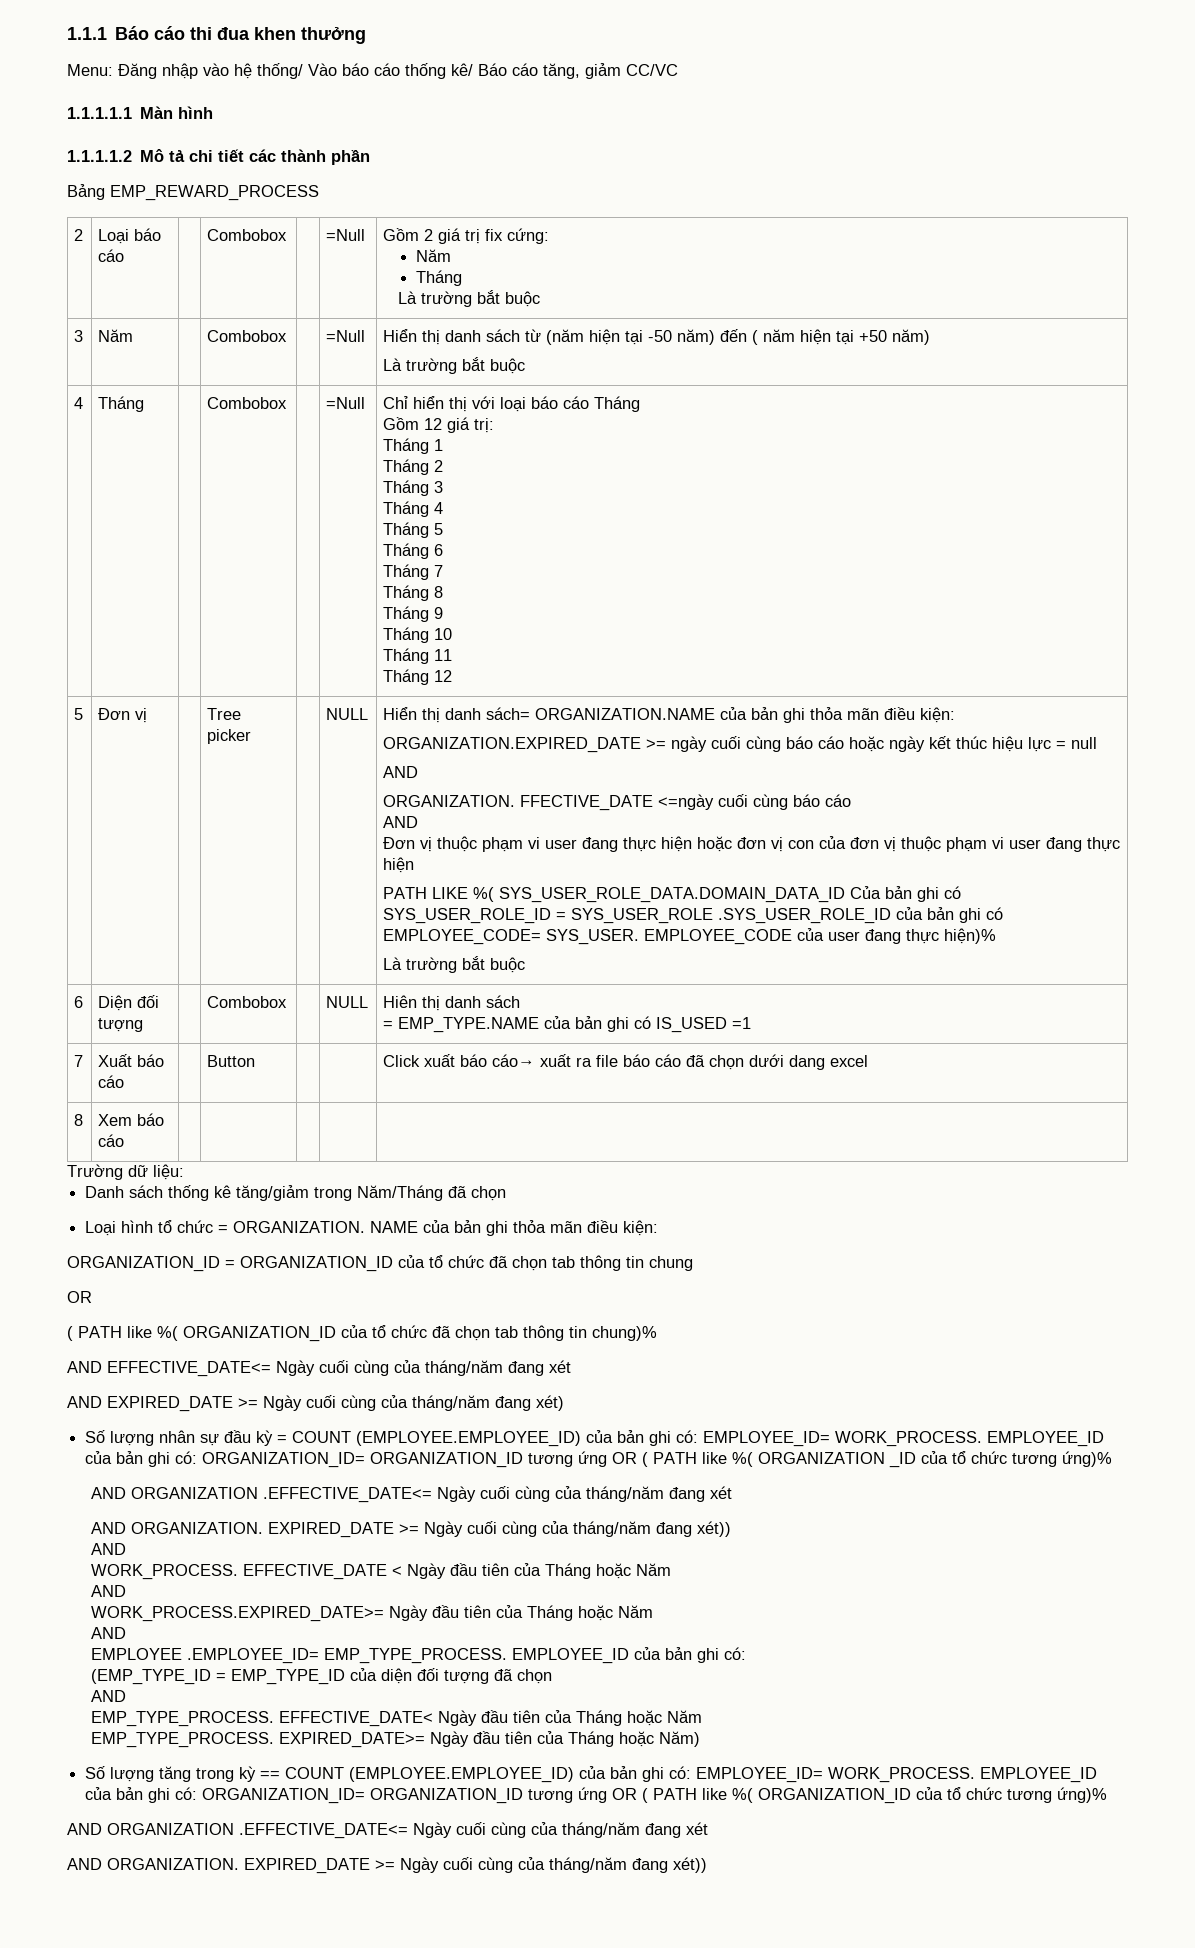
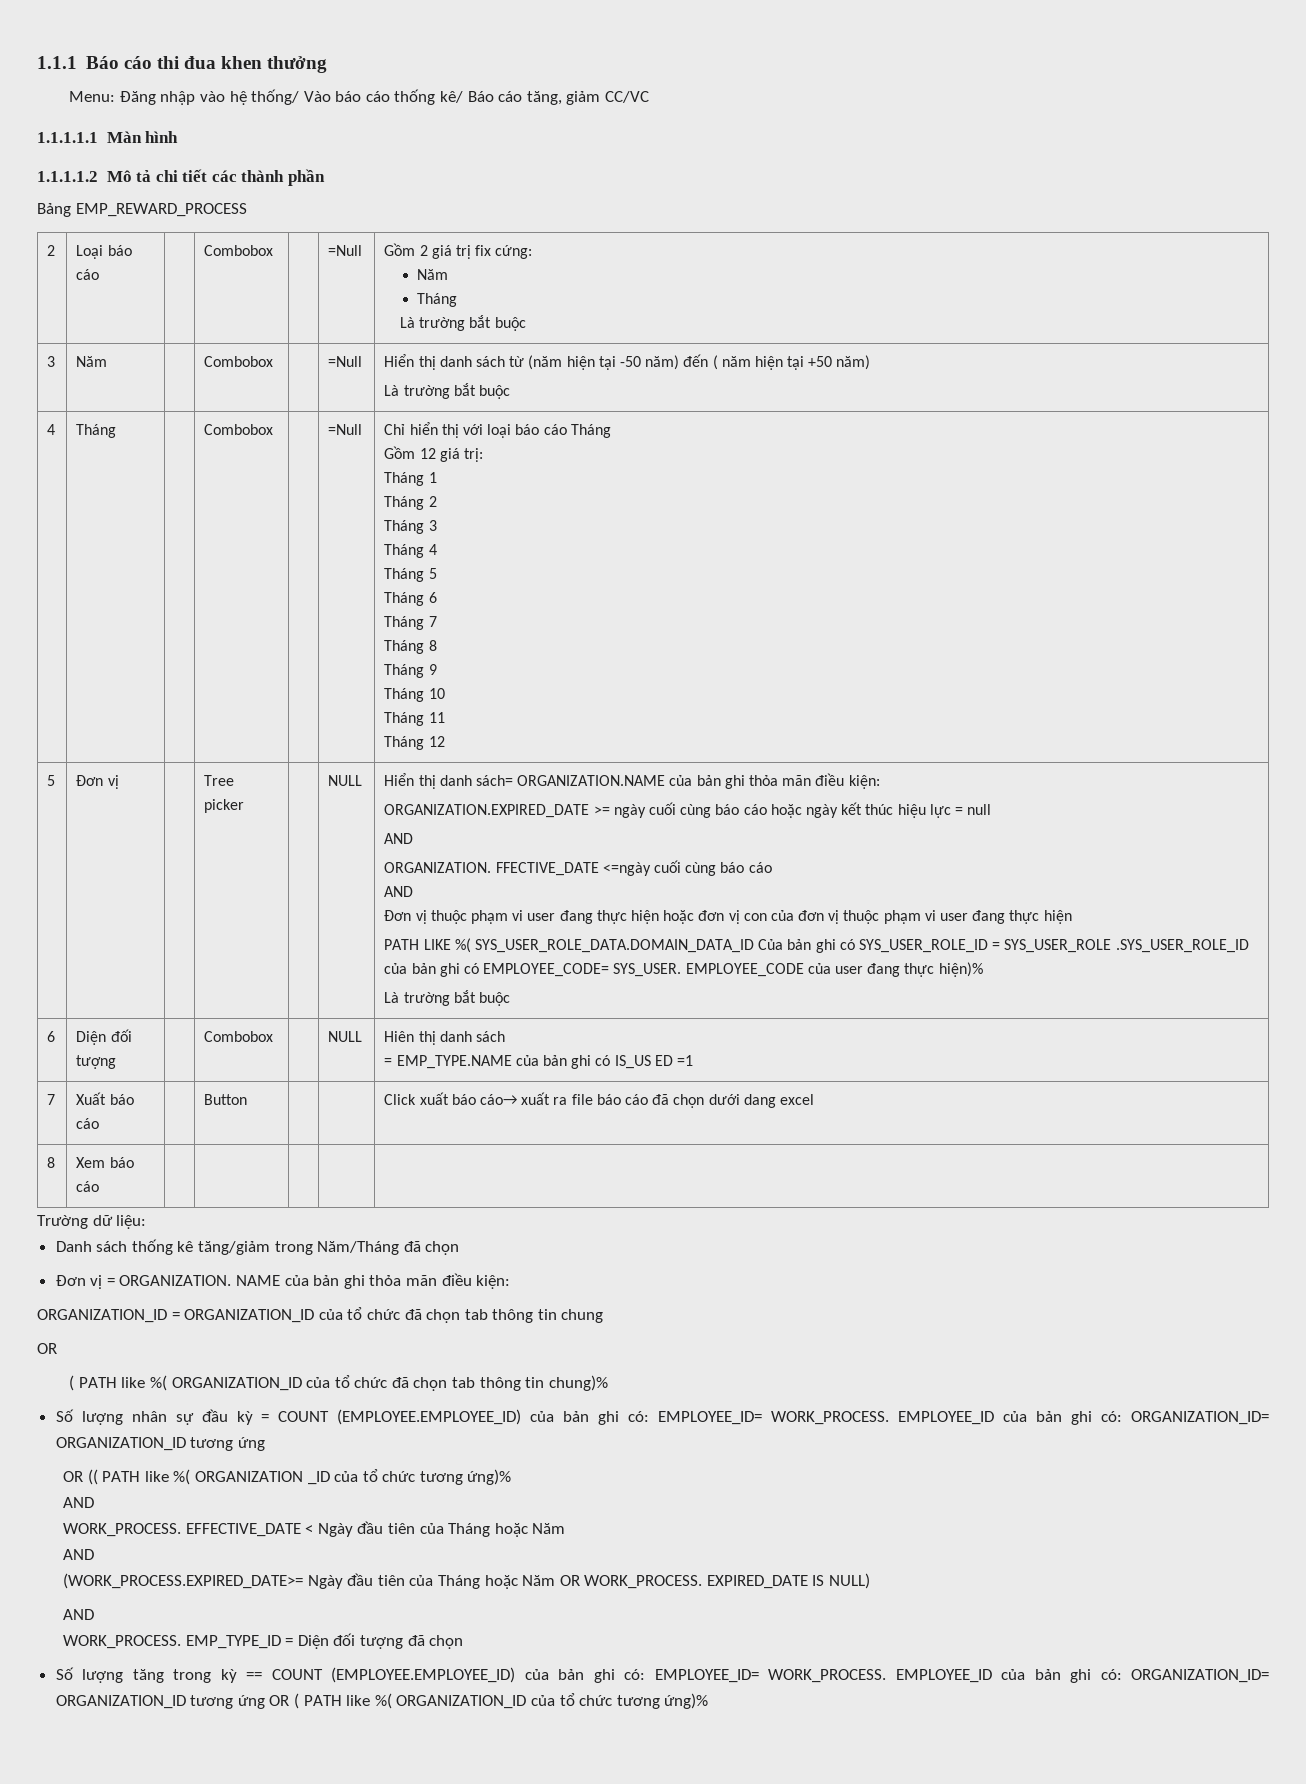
[656,1017,728,1033] IS_USED -> [614,1055,673,1069] IS_US ED
[85,1220,214,1236] Loại hình tổ chức -> [55,1275,103,1289] Đơn vị
[67,1360,571,1377] [67,1395,564,1412] // AND EFFECTIVE_DATE<= Ngày cuối cùng của tháng/năm đang xét // AND EXPIRED_DATE >= Ngày cuối cùng của tháng/năm đang xét) -> (608, 1383) none
[612,1452,649,1467] OR ( -> [62,1469,98,1485] // OR ((
[90,1486,732,1503] [90,1521,731,1538] // AND ORGANIZATION .EFFECTIVE_DATE<= Ngày cuối cùng của tháng/năm đang xét // AND ORGANIZATION. EXPIRED_DATE >= Ngày cuối cùng của tháng/năm đang xét)) -> (512, 1477) none
[90,1605,653,1622] [90,1627,126,1639] [90,1647,746,1664] [90,1668,552,1685] [90,1690,126,1702] [90,1710,702,1727] [90,1731,700,1748] WORK_PROCESS.EXPIRED_DATE>= Ngày đầu tiên của Tháng hoặc Năm // AND // EMPLOYEE .EMPLOYEE_ID= EMP_TYPE_PROCESS. EMPLOYEE_ID của bản ghi có: // (EMP_TYPE_ID = EMP_TYPE_ID của diện đối tượng đã chọn // AND // EMP_TYPE_PROCESS. EFFECTIVE_DATE< Ngày đầu tiên của Tháng hoặc Năm // EMP_TYPE_PROCESS. EXPIRED_DATE>= Ngày đầu tiên của Tháng hoặc Năm) -> [62,1573,871,1589] [62,1609,94,1620] [62,1633,464,1649] (WORK_PROCESS.EXPIRED_DATE>= Ngày đầu tiên của Tháng hoặc Năm OR WORK_PROCESS. EXPIRED_DATE IS NULL) // AND // WORK_PROCESS. EMP_TYPE_ID = Diện đối tượng đã chọn
[67,1822,708,1839] [67,1857,707,1874] // AND ORGANIZATION .EFFECTIVE_DATE<= Ngày cuối cùng của tháng/năm đang xét // AND ORGANIZATION. EXPIRED_DATE >= Ngày cuối cùng của tháng/năm đang xét)) -> (709, 1701) none

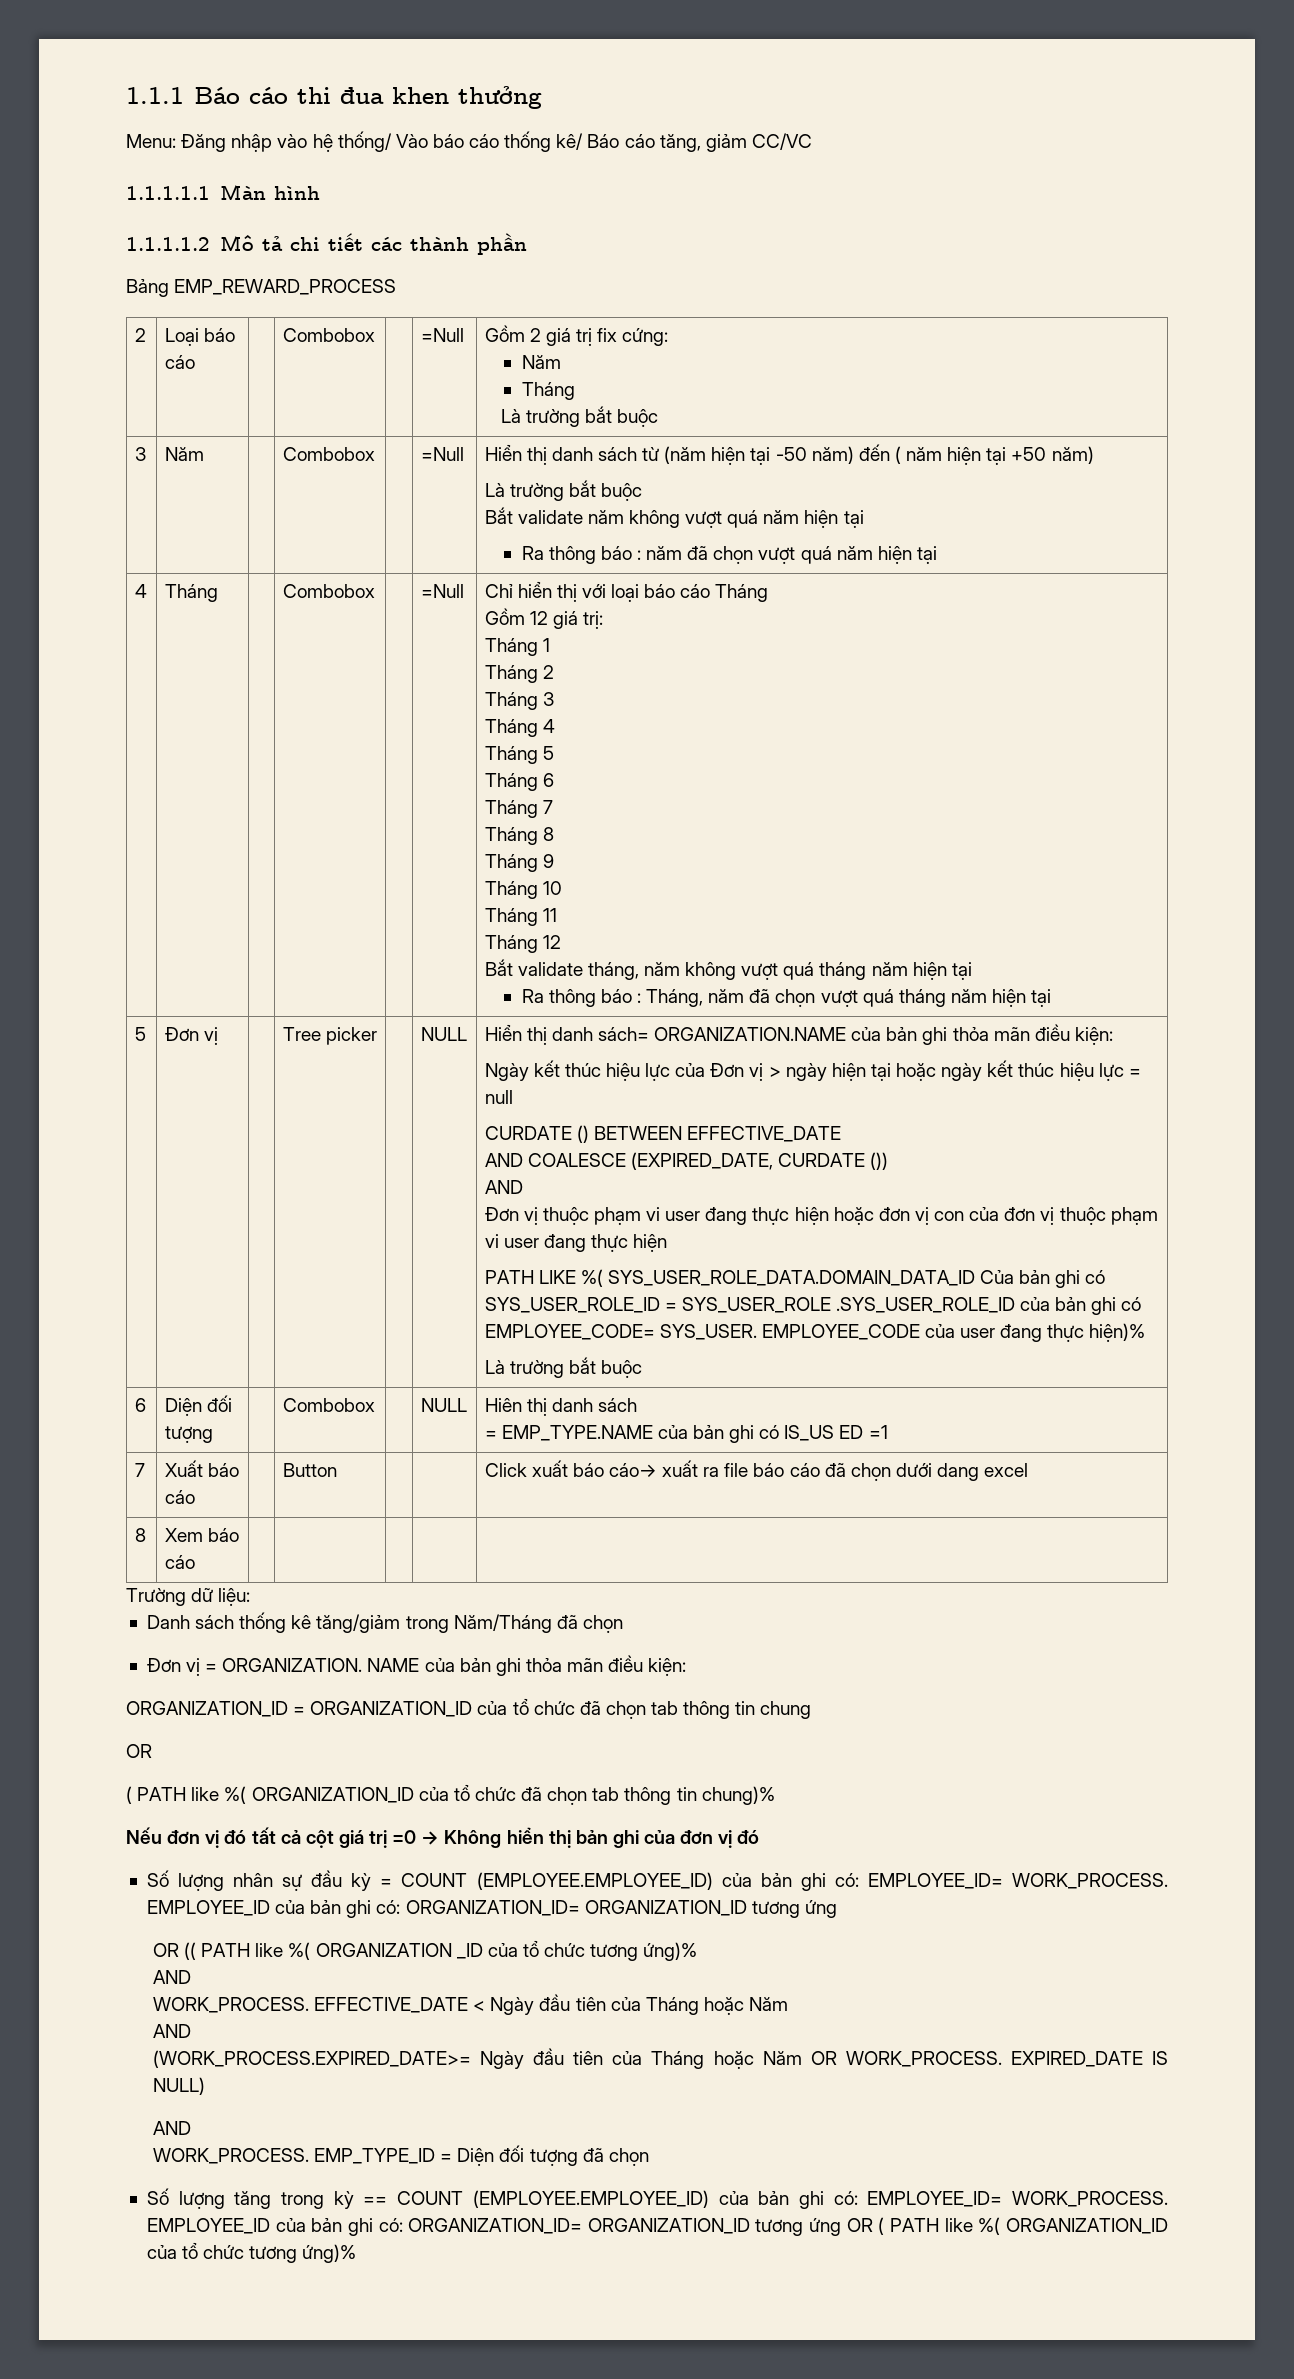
(511, 392) none -> [484,507,864,528] [521,546,937,564] // Bắt validate năm không vượt quá năm hiện tại // Ra thông báo : năm đã chọn vượt quá năm hiện tại
(445, 741) none -> [484,959,972,980] [521,989,1052,1007] // Bắt validate tháng, năm không vượt quá tháng năm hiện tại // Ra thông báo : Tháng, năm đã chọn vượt quá tháng năm hiện tại
[384,802,767,818] ORGANIZATION.EXPIRED_DATE >= ngày cuối cùng báo cáo -> [484,1060,891,1081] Ngày kết thúc hiệu lực của Đơn vị > ngày hiện tại
[384,833,414,844] [384,860,772,876] AND // ORGANIZATION. FFECTIVE_DATE <=ngày cuối cùng báo cáo -> [484,1125,841,1143] [484,1152,889,1170] CURDATE () BETWEEN EFFECTIVE_DATE // AND COALESCE (EXPIRED_DATE, CURDATE ())
(608, 1383) none -> [126,1827,760,1848] // Nếu đơn vị đó tất cả cột giá trị =0 → Không hiển thị bản ghi của đơn vị đó

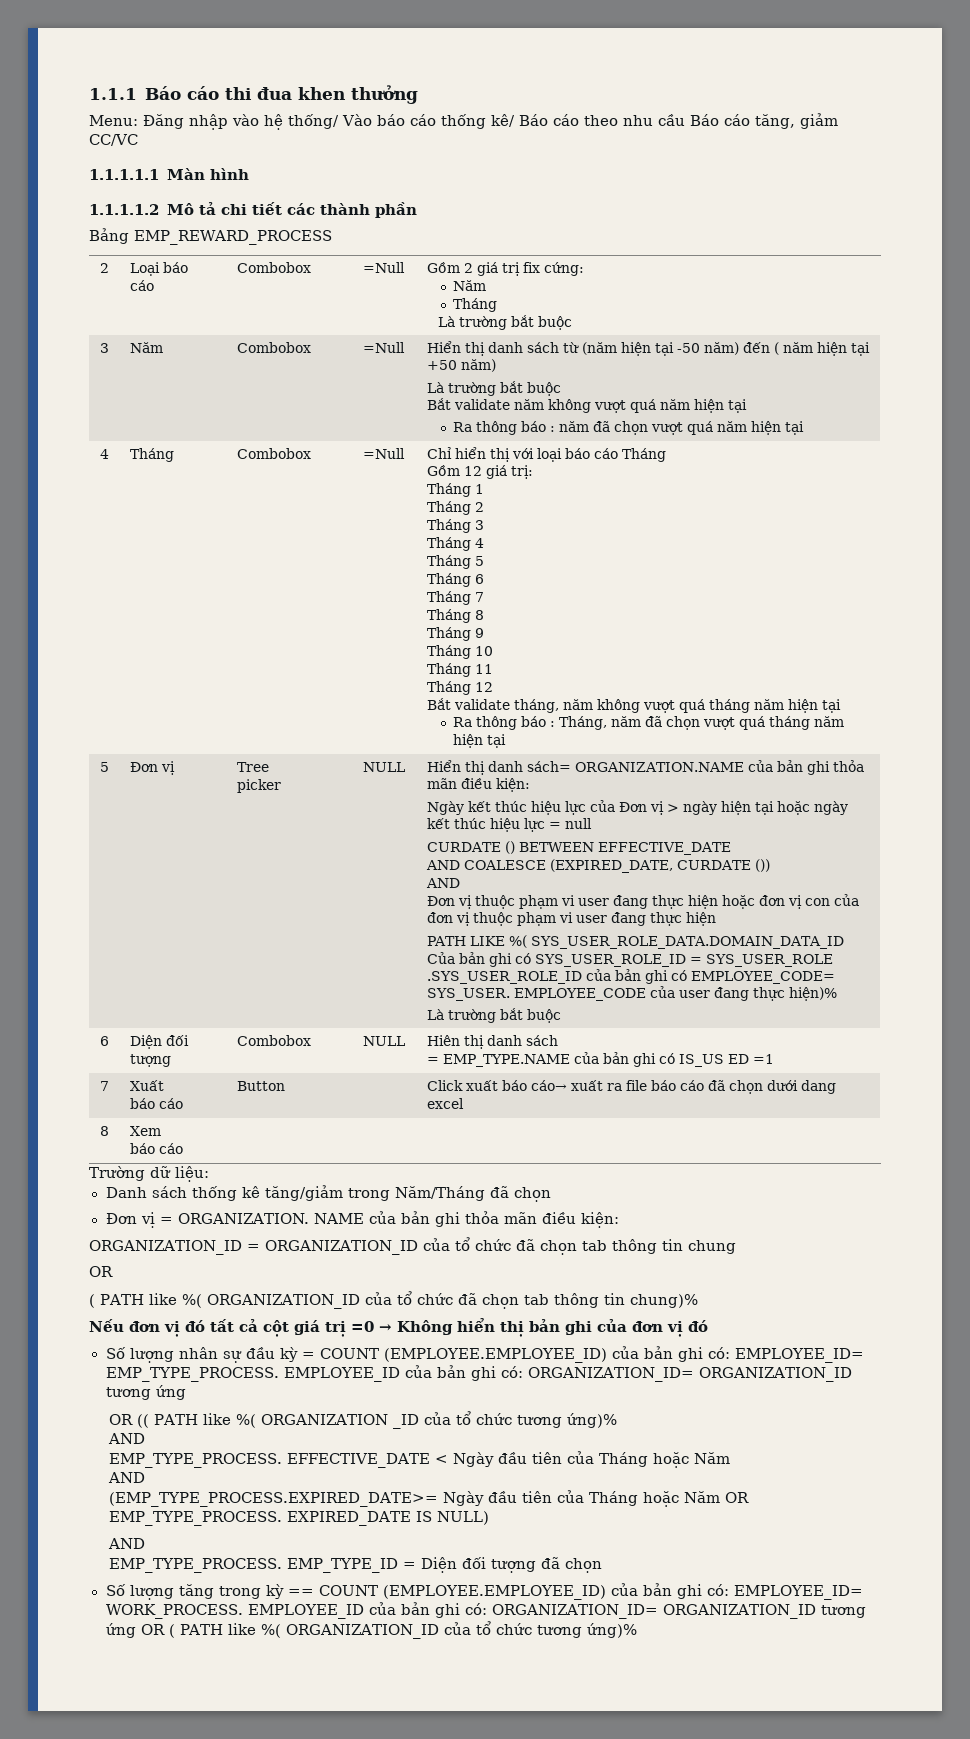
(655, 141) none -> [583,114,750,126] theo nhu cầu Báo cáo
[1011,1873,1168,1889] WORK_PROCESS. -> [105,1367,279,1382] EMP_TYPE_PROCESS.
[152,1997,309,2013] WORK_PROCESS. -> [108,1453,282,1468] EMP_TYPE_PROCESS.
[152,2050,471,2068] (WORK_PROCESS.EXPIRED_DATE>= -> [108,1492,438,1507] (EMP_TYPE_PROCESS.EXPIRED_DATE>=
[845,2051,1002,2067] WORK_PROCESS. -> [108,1511,282,1526] EMP_TYPE_PROCESS.
[152,2148,309,2164] WORK_PROCESS. -> [108,1558,282,1573] EMP_TYPE_PROCESS.

